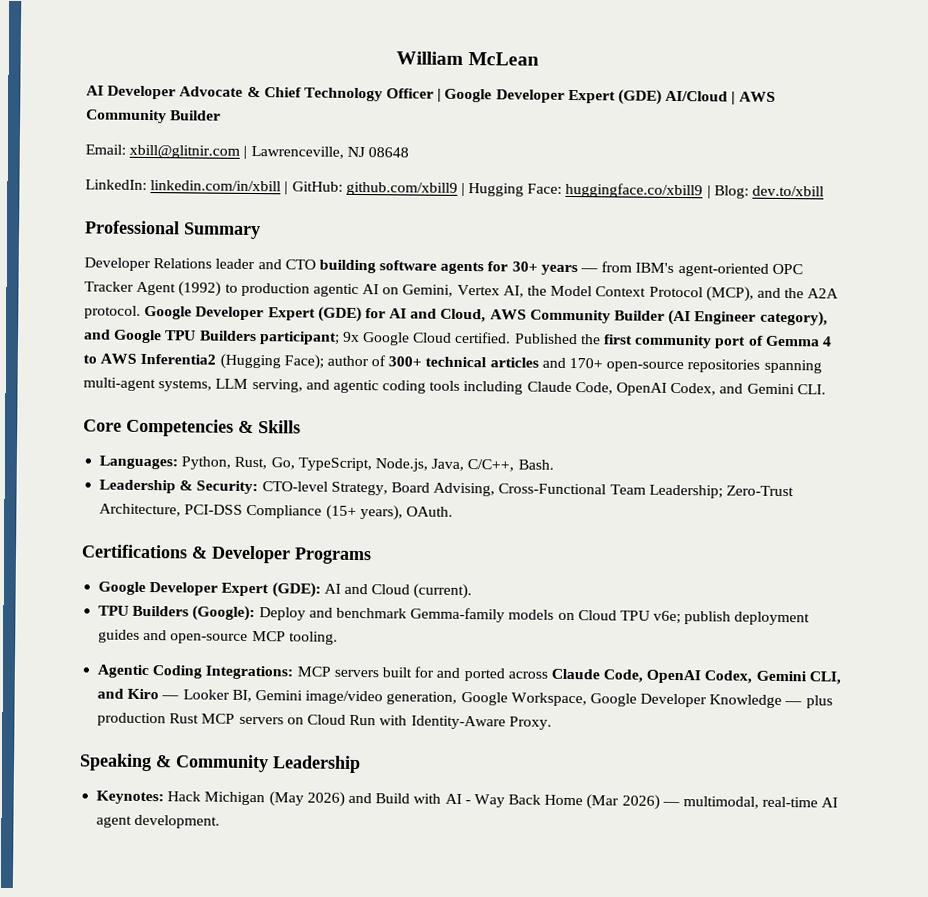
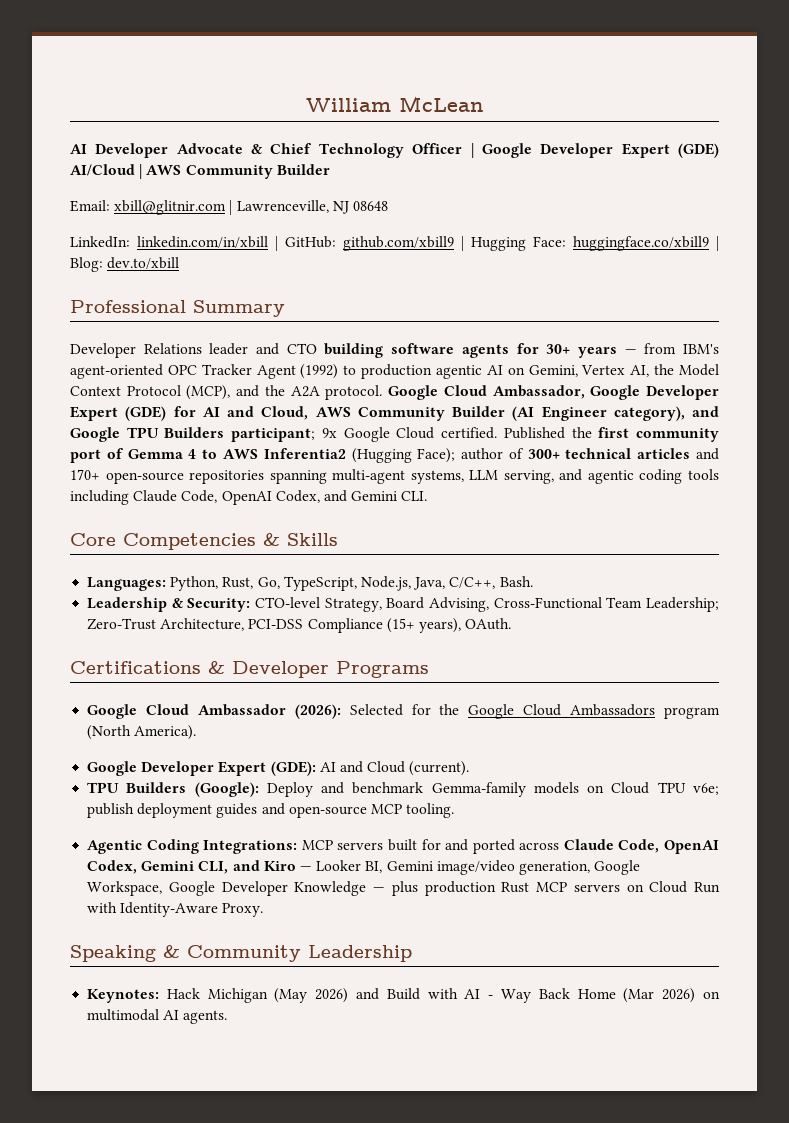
(193, 312) none -> [443,385,641,400] Cloud Ambassador, Google
(372, 556) none -> [87,704,720,719] [87,725,197,740] // Google Cloud Ambassador (2026): Selected for the Google Cloud Ambassadors program (North America).
[661,796,839,809] [96,814,221,829] — multimodal, real-time AI agent development. -> [703,991,720,999] [87,1009,228,1024] on multimodal AI agents.

